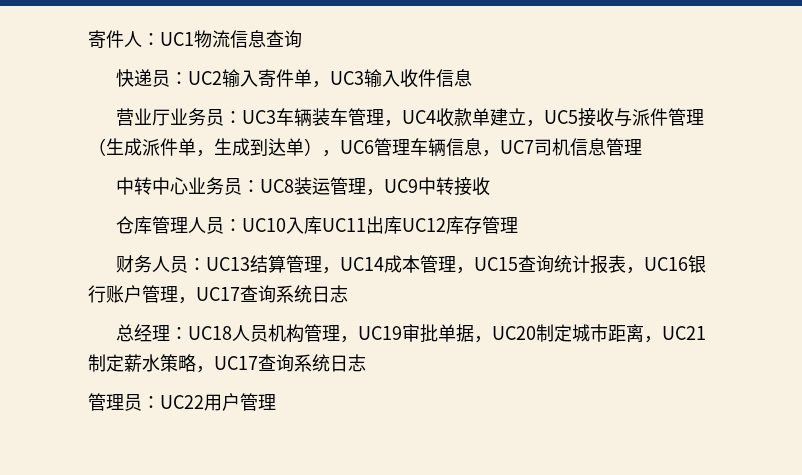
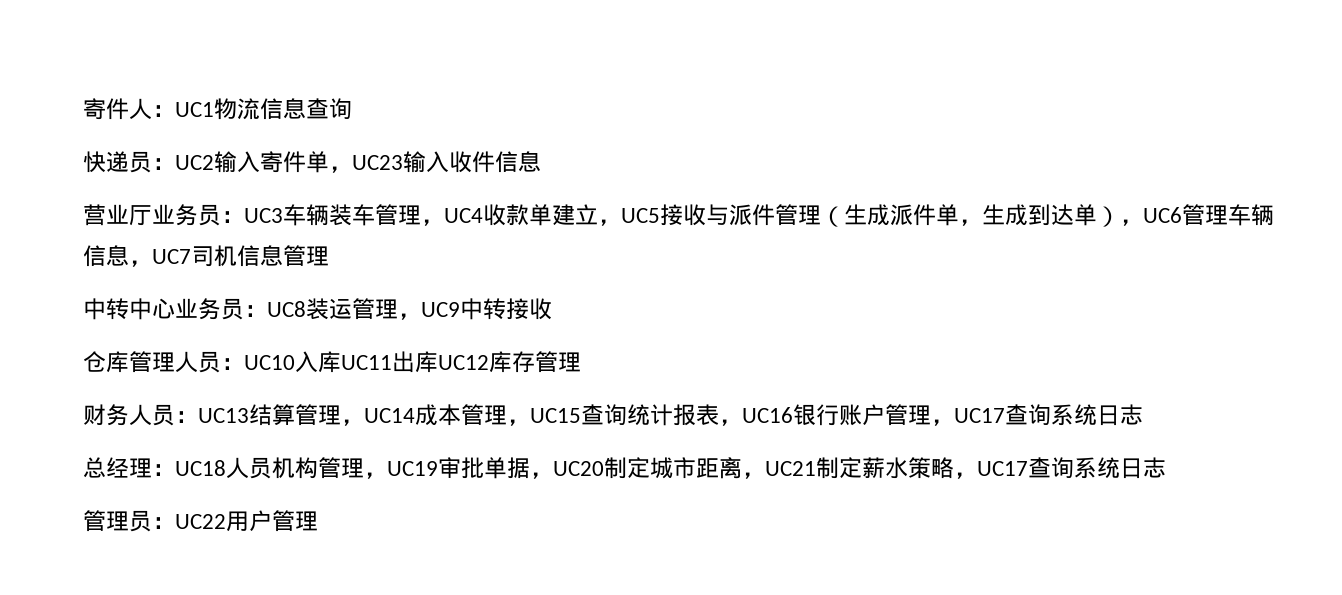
[330,71,365,85] UC3 -> [352,155,403,170] UC23

